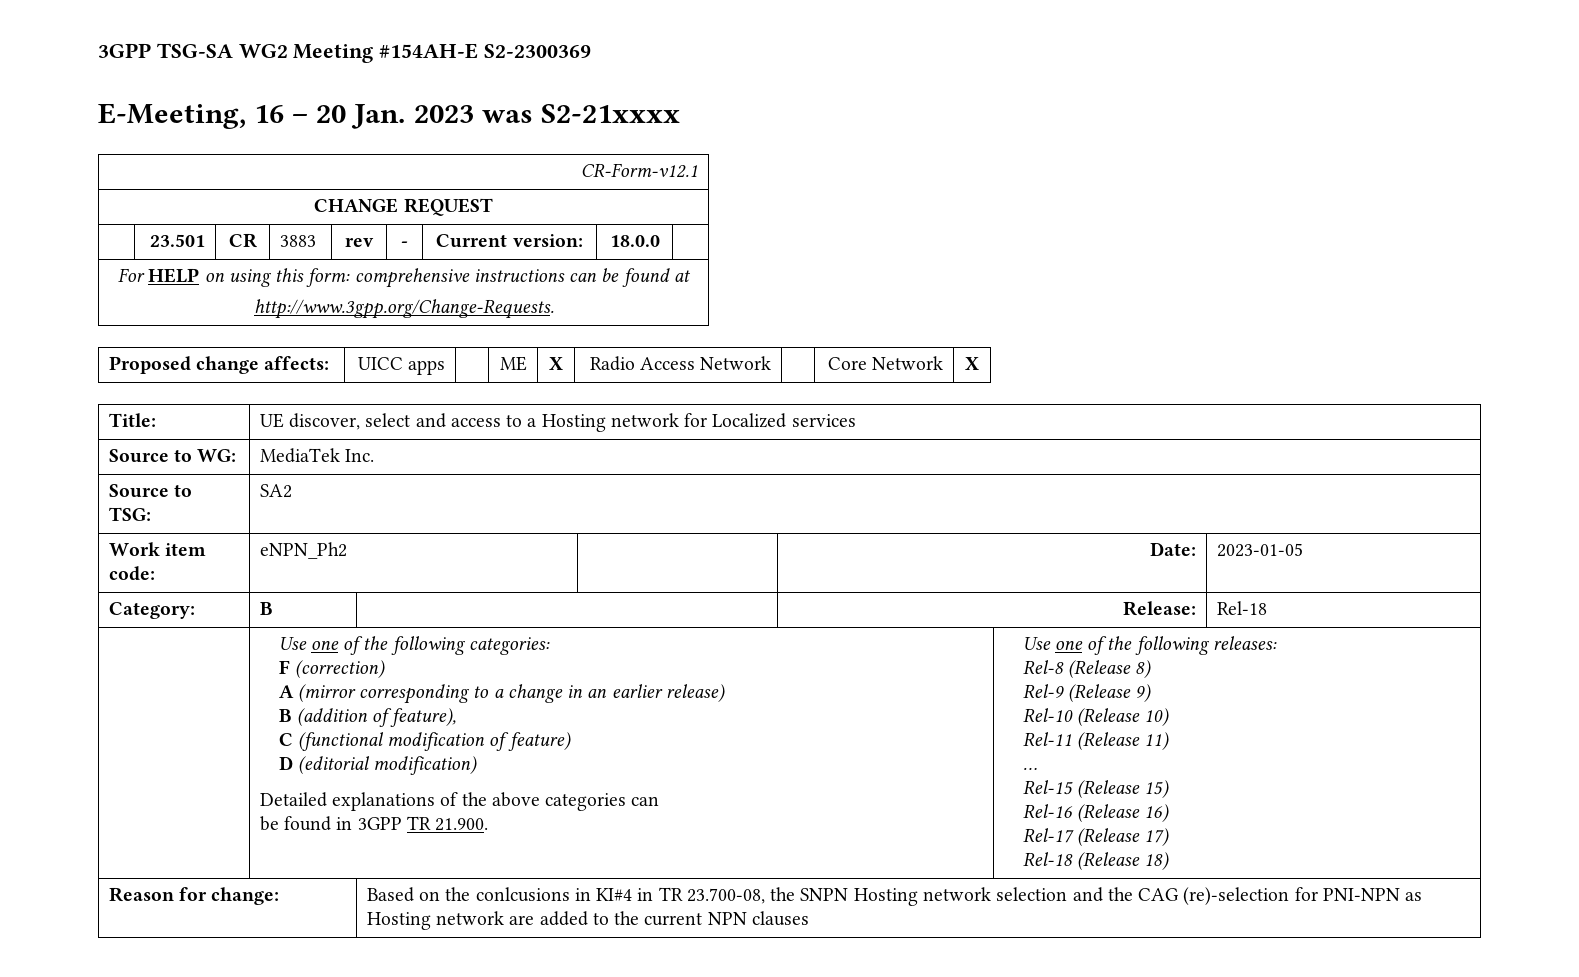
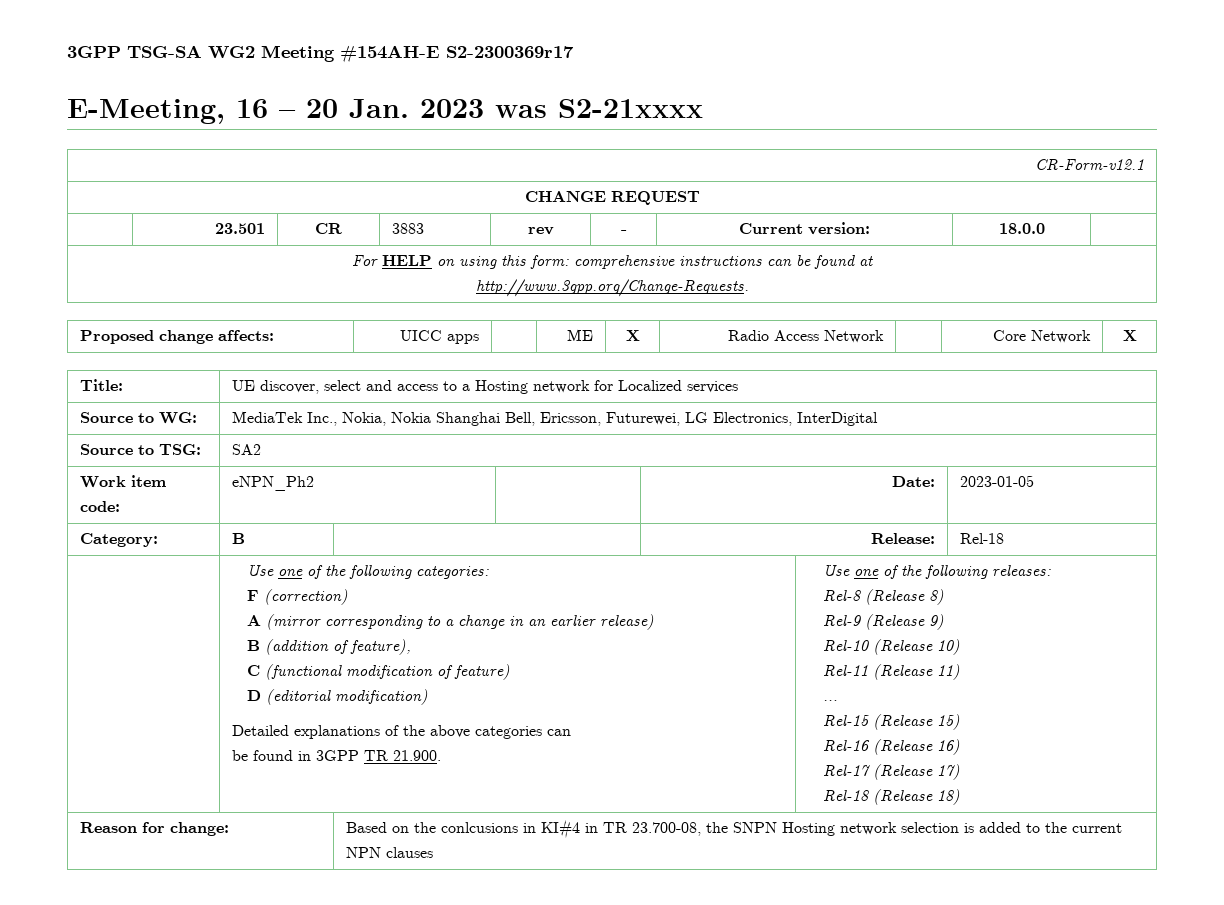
[484,44,592,58] S2-2300369 -> [446,46,574,58] S2-2300369r17
[345,449,375,462] Inc. -> [307,412,879,426] Inc., Nokia, Nokia Shanghai Bell, Ericsson, Futurewei, LG Electronics, InterDigital
[1072,887,1423,905] [366,911,535,930] and the CAG (re)-selection for PNI-NPN as Hosting network are -> [964,823,975,833] is

